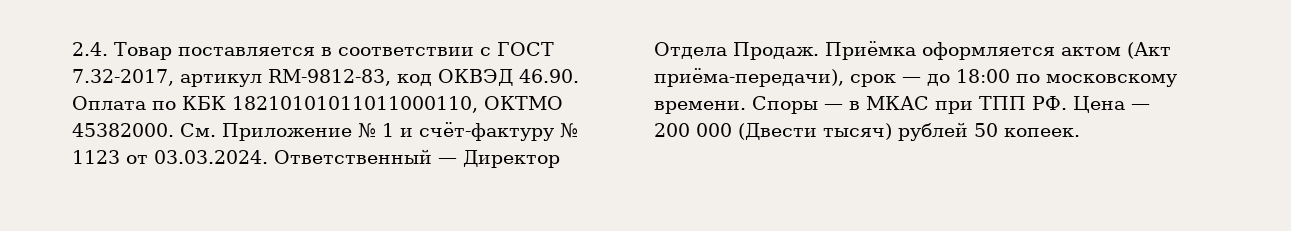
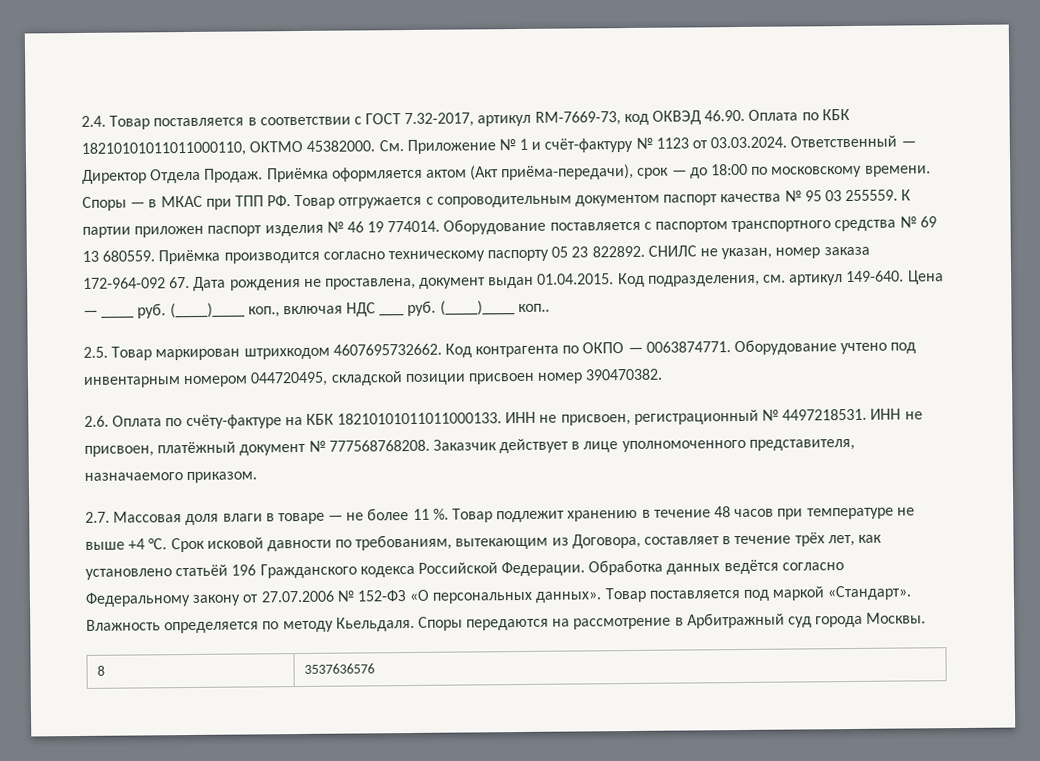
[268,69,391,86] RM-9812-83, -> [534,111,621,126] RM-7669-73,
[1073,96,1150,113] [654,122,1080,141] Цена — 200 000 (Двести тысяч) рублей 50 копеек. -> [294,189,912,210] [82,216,937,238] [82,245,870,265] [83,270,944,291] [83,300,550,319] [83,339,917,361] [83,368,663,388] [84,408,923,430] [84,438,855,457] [84,471,258,484] [85,506,915,526] [85,532,882,553] [85,559,844,580] [85,585,913,607] [86,612,927,634] [96,665,105,676] [303,663,375,674] Товар отгружается с сопроводительным документом паспорт качества № 95 03 255559. К партии приложен паспорт изделия № 46 19 774014. Оборудование поставляется с паспортом транспортного средства № 69 13 680559. Приёмка производится согласно техническому паспорту 05 23 822892. СНИЛС не указан, номер заказа 172-964-092 67. Дата рождения не проставлена, документ выдан 01.04.2015. Код подразделения, см. артикул 149-640. Цена — ____ руб. (____)____ коп., включая НДС ___ руб. (____)____ коп.. // 2.5. Товар маркирован штрихкодом 4607695732662. Код контрагента по ОКПО — 0063874771. Оборудование учтено под инвентарным номером 044720495, складской позиции присвоен номер 390470382. // 2.6. Оплата по счёту-фактуре на КБК 18210101011011000133. ИНН не присвоен, регистрационный № 4497218531. ИНН не присвоен, платёжный документ № 777568768208. Заказчик действует в лице уполномоченного представителя, назначаемого приказом. // 2.7. Массовая доля влаги в товаре — не более 11 %. Товар подлежит хранению в течение 48 часов при температуре не выше +4 °C. Срок исковой давности по требованиям, вытекающим из Договора, составляет в течение трёх лет, как установлено статьёй 196 Гражданского кодекса Российской Федерации. Обработка данных ведётся согласно Федеральному закону от 27.07.2006 № 152-ФЗ «О персональных данных». Товар поставляется под маркой «Стандарт». Влажность определяется по методу Кьельдаля. Споры передаются на рассмотрение в Арбитражный суд города Москвы. // 8 | 3537636576

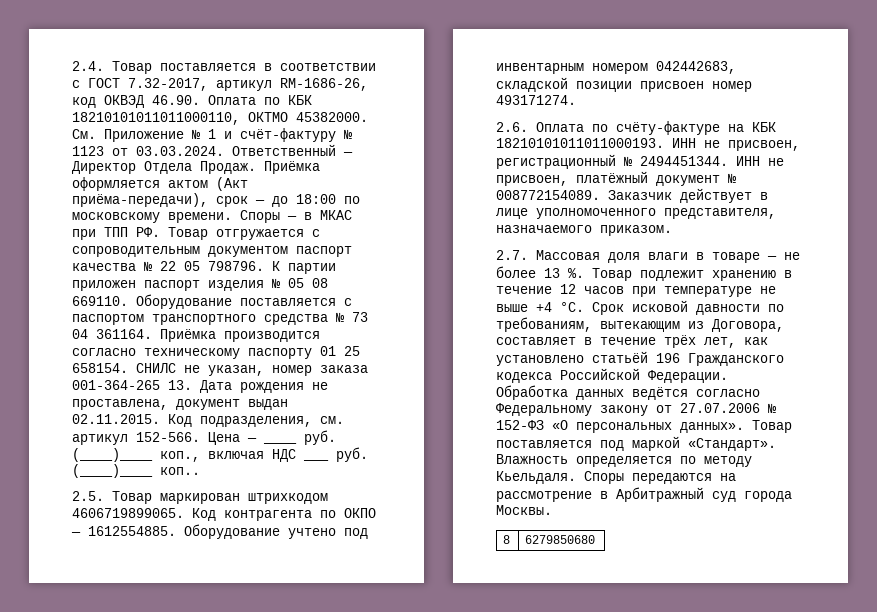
[534,111,621,126] RM-7669-73, -> [280,78,368,91] RM-1686-26,
[804,189,899,202] 95 03 255559. -> [160,261,264,271] 22 05 798796.
[346,220,441,233] 46 19 774014. -> [288,278,328,288] [72,296,128,306] 05 08 669110.
[919,216,937,228] [82,250,156,262] 69 13 680559. -> [352,312,368,322] [72,329,152,339] 73 04 361164.
[551,245,645,258] 05 23 822892. -> [320,346,360,356] [72,363,128,373] 01 25 658154.
[83,276,191,289] 172-964-092 67. -> [72,380,192,390] 001-364-265 13.
[537,273,615,285] 01.04.2015. -> [72,414,160,424] 02.11.2015.
[846,270,905,283] 149-640. -> [136,432,200,442] 152-566.
[332,343,442,356] 4607695732662. -> [72,508,184,518] 4606719899065.
[645,341,731,353] 0063874771. -> [88,526,176,536] 1612554885.
[250,371,329,387] 044720495, -> [656,61,736,74] 042442683,
[585,368,663,381] 390470382. -> [496,95,576,105] 493171274.
[337,412,503,425] 18210101011011000133. -> [496,138,664,148] 18210101011011000193.
[782,408,868,421] 4497218531. -> [640,156,728,166] 2494451344.
[328,439,430,452] 777568768208. -> [496,190,600,200] 008772154089.
[412,508,430,520] 11 -> [544,268,560,278] 13
[713,506,731,518] 48 -> [560,284,576,294] 12
[303,663,375,674] 3537636576 -> [525,535,596,544] 6279850680

